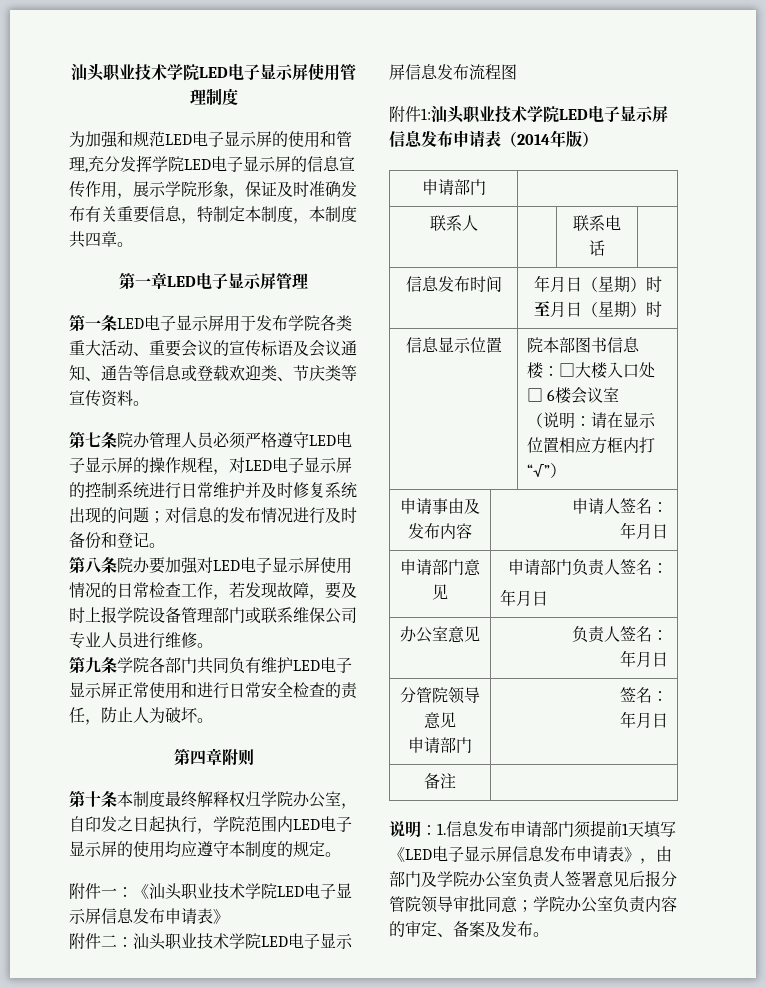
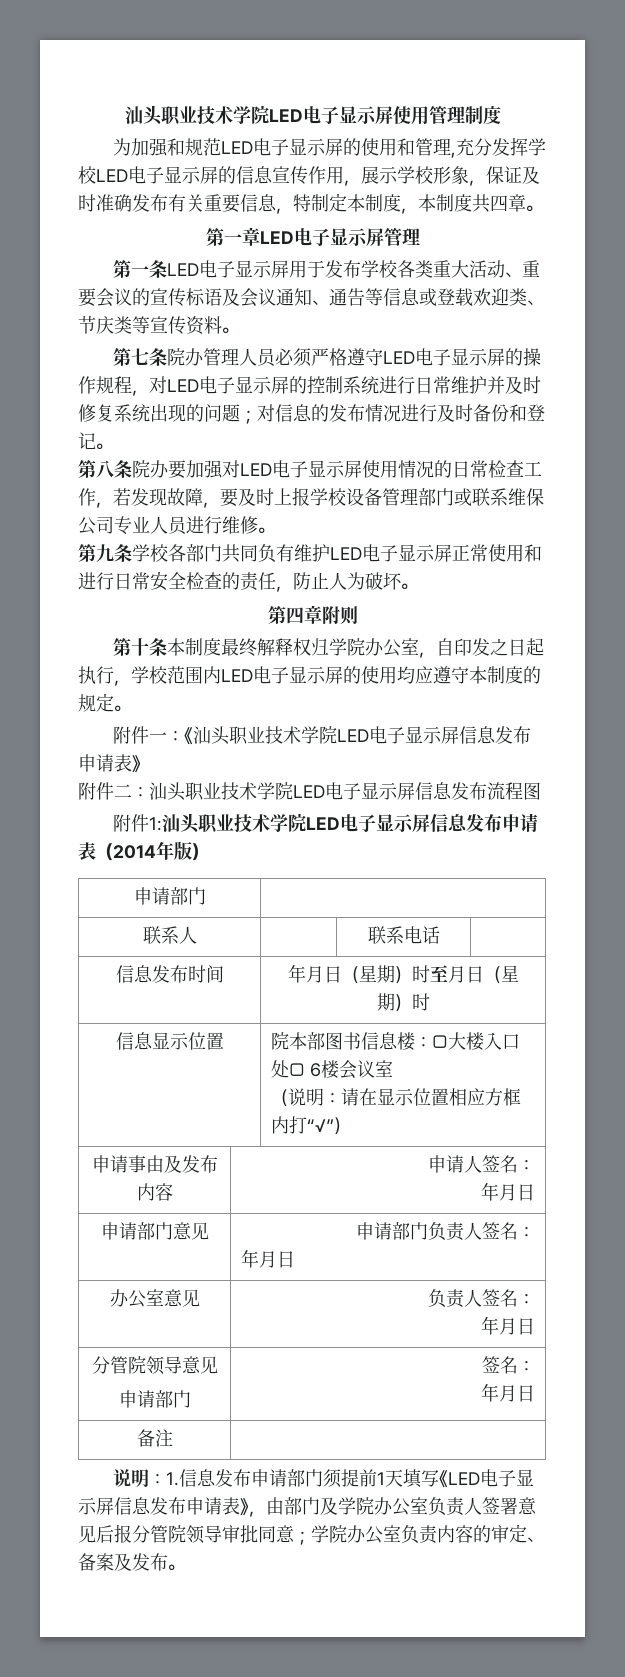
[168,156,184,172] 院 -> [78,166,97,184] 校
[181,181,197,197] 院 -> [415,166,434,184] 校
[304,315,320,331] 院 -> [379,260,399,278] 校
[133,607,149,623] 院 -> [328,488,347,506] 校
[133,657,149,673] 院 -> [150,544,169,562] 校
[229,816,245,832] 院 -> [149,666,168,684] 校

